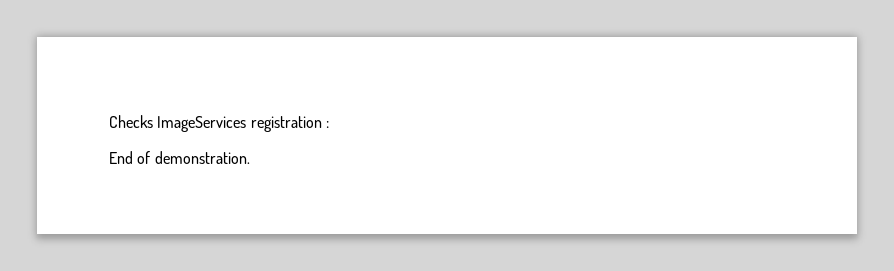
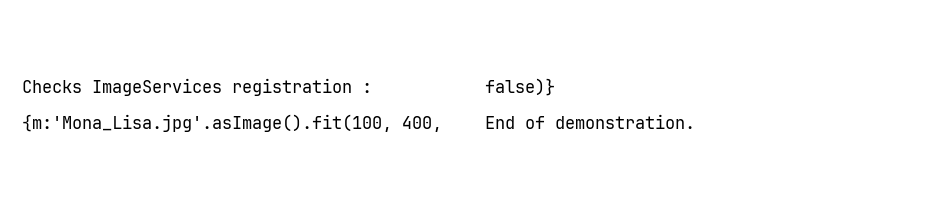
(329, 124) none -> [22,114,442,132] [485,78,555,96] // {m:'Mona_Lisa.jpg'.asImage().fit(100, 400, false)}

